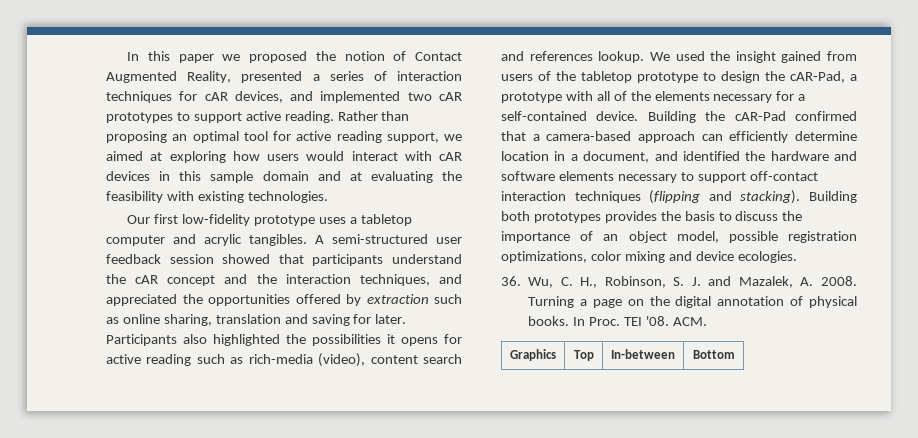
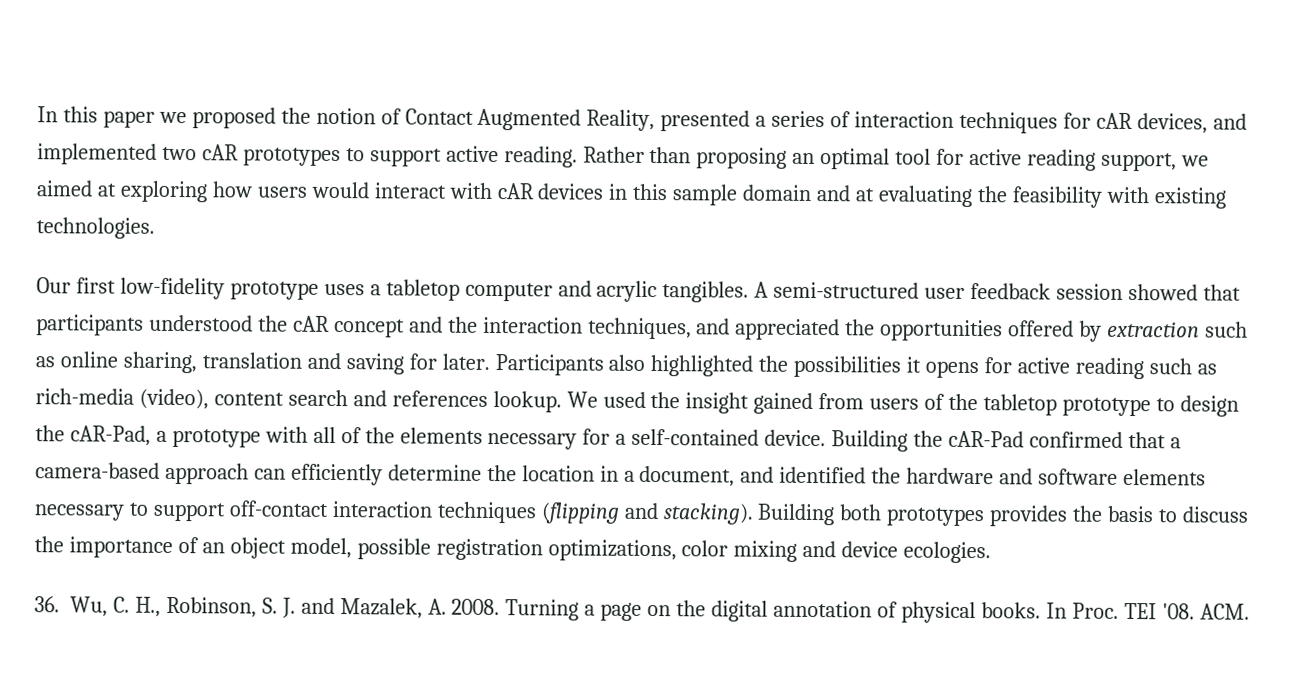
[392,254,462,264] understand -> [148,314,253,332] understood
(857, 136) none -> [486,464,517,482] the
[510,349,556,361] [573,350,594,361] [611,349,675,359] [692,350,735,359] // Graphics | Top | In-between | Bottom -> (1250, 611) none

